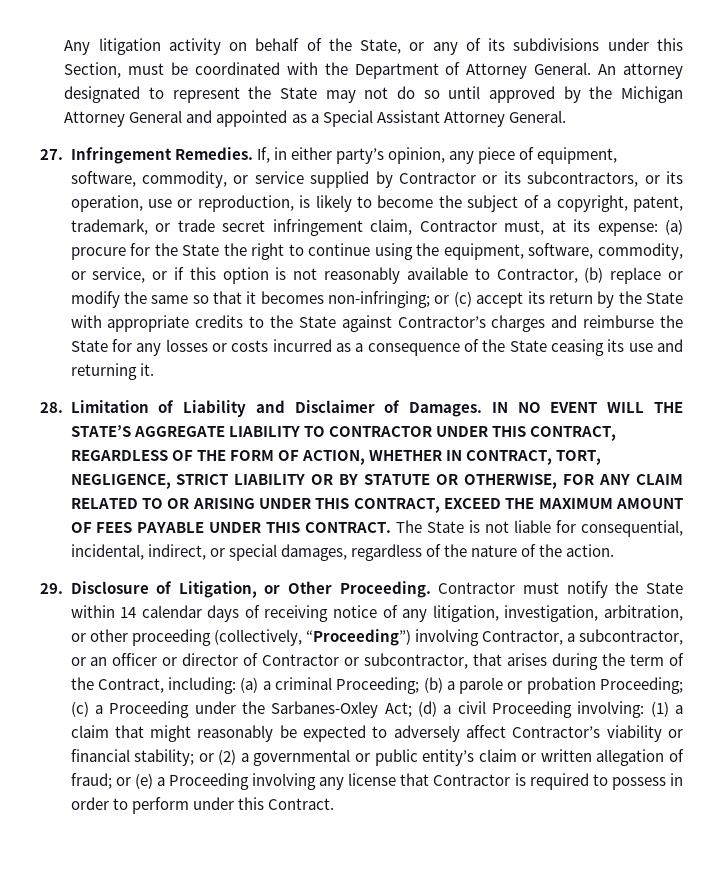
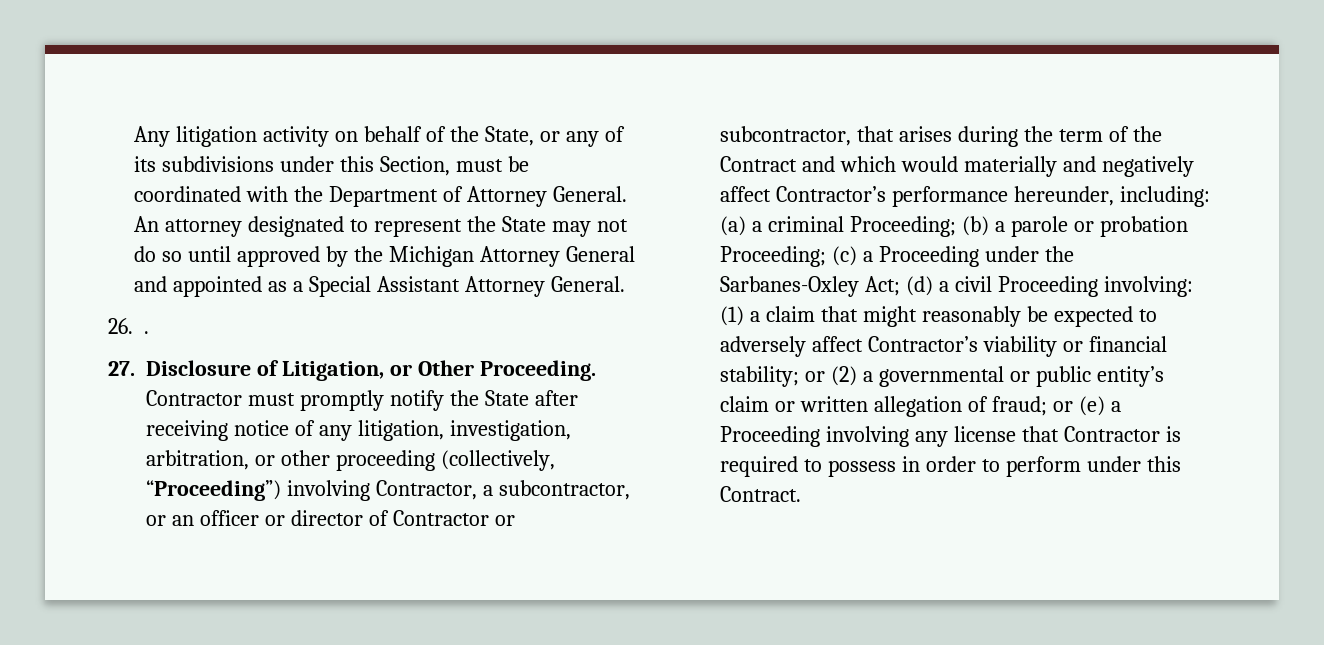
[40,147,618,164] [70,171,684,188] [70,195,683,212] [70,219,683,236] [70,243,684,260] [70,267,683,284] [70,291,684,308] [70,315,684,332] [70,339,683,356] [70,363,154,380] [40,400,683,417] [70,425,616,441] [70,450,601,465] [70,474,683,489] [70,498,684,513] [70,520,683,537] [70,544,615,561] [40,583,63,594] 27. Infringement Remedies. If, in either party’s opinion, any piece of equipment, software, commodity, or service supplied by Contractor or its subcontractors, or its operation, use or reproduction, is likely to become the subject of a copyright, patent, trademark, or trade secret infringement claim, Contractor must, at its expense: (a) procure for the State the right to continue using the equipment, software, commodity, or service, or if this option is not reasonably available to Contractor, (b) replace or modify the same so that it becomes non-infringing; or (c) accept its return by the State with appropriate credits to the State against Contractor’s charges and reimburse the State for any losses or costs incurred as a consequence of the State ceasing its use and returning it. // 28. Limitation of Liability and Disclaimer of Damages. IN NO EVENT WILL THE STATE’S AGGREGATE LIABILITY TO CONTRACTOR UNDER THIS CONTRACT, REGARDLESS OF THE FORM OF ACTION, WHETHER IN CONTRACT, TORT, NEGLIGENCE, STRICT LIABILITY OR BY STATUTE OR OTHERWISE, FOR ANY CLAIM RELATED TO OR ARISING UNDER THIS CONTRACT, EXCEED THE MAXIMUM AMOUNT OF FEES PAYABLE UNDER THIS CONTRACT. The State is not liable for consequential, incidental, indirect, or special damages, regardless of the nature of the action. // 29. -> [108,318,149,334] [108,361,135,376] 26. . // 27.
(560, 588) none -> [299,390,384,411] promptly
[70,605,260,622] within 14 calendar days of -> [534,390,578,406] after
[97,678,164,693] Contract, -> [720,156,1194,177] [720,186,1114,207] Contract and which would materially and negatively affect Contractor’s performance hereunder,

